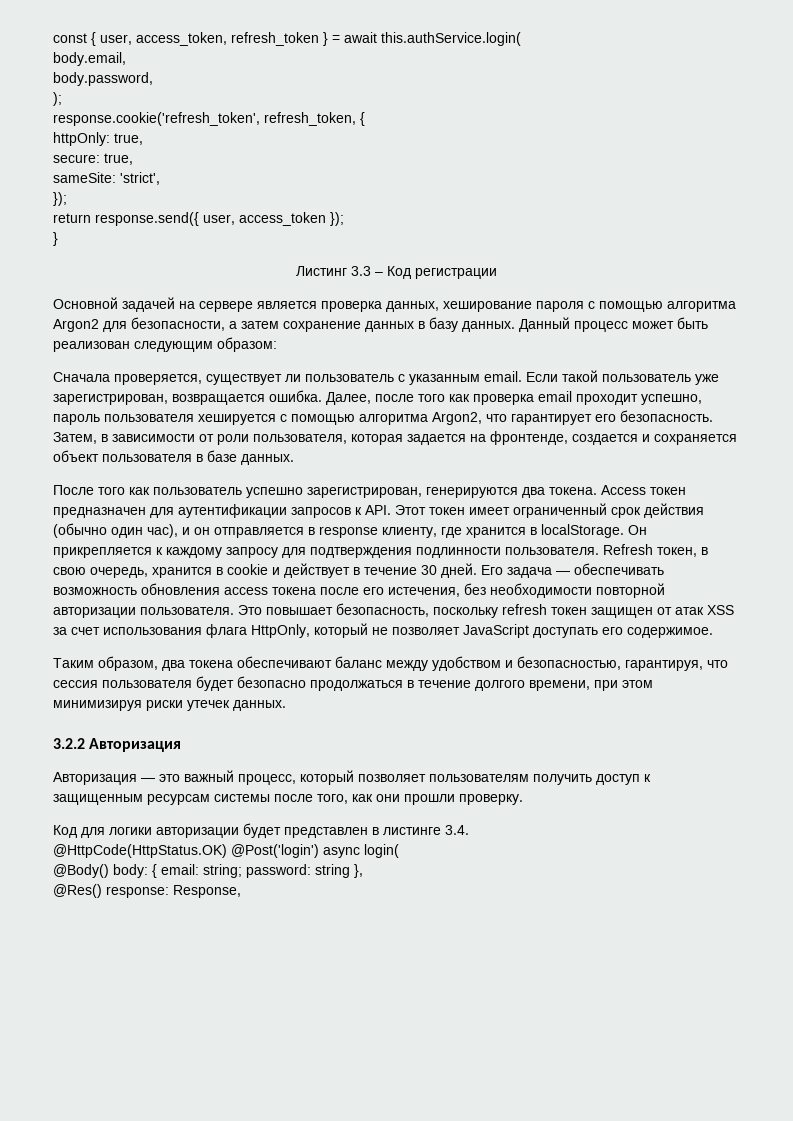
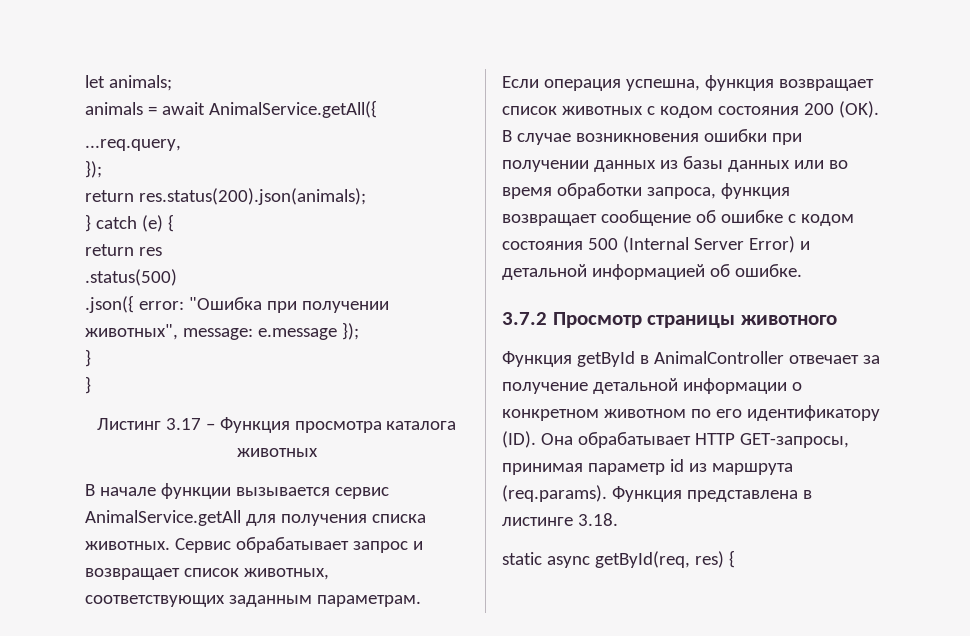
[53,32,521,46] [53,52,126,66] [53,72,153,86] [53,92,62,106] [53,112,365,126] [53,132,143,146] [53,153,133,165] [53,172,160,185] [53,192,67,206] [53,212,326,226] const { user, access_token, refresh_token } = await this.authService.login( // body.email, // body.password, // ); // response.cookie('refresh_token', refresh_token, { // httpOnly: true, // secure: true, // sameSite: 'strict', // }); // return response.send({ user, access_token -> [85,75,172,91] [85,100,377,118] [85,139,181,151] [85,160,102,178] [85,188,366,205] [85,214,174,232] [85,244,162,256] [85,269,177,286] [85,295,389,313] [85,324,337,340] let animals; // animals = await AnimalService.getAll({ // ...req.query, // }); // return res.status(200).json(animals); // } catch (e) { // return res // .status(500) // .json({ error: "Ошибка при получении животных", message: e.message
(58, 239) none -> [85,376,91,394] // }
[351,266,497,279] [53,297,736,312] [53,317,708,332] [53,337,277,352] [53,370,719,385] [53,390,702,405] [53,410,713,425] [53,431,737,445] [53,450,294,465] [53,485,686,498] [53,503,704,518] [53,523,647,538] [53,544,708,558] [53,563,664,578] [53,583,665,598] [53,603,734,618] [53,623,713,638] [53,656,728,671] [53,676,653,691] [53,700,286,711] [53,738,182,752] [53,770,651,785] [53,794,523,805] [53,823,469,838] [53,844,399,858] [53,864,363,878] [53,884,241,898] 3.3 – Код регистрации // Основной задачей на сервере является проверка данных, хеширование пароля с помощью алгоритма Argon2 для безопасности, а затем сохранение данных в базу данных. Данный процесс может быть реализован следующим образом: // Сначала проверяется, существует ли пользователь с указанным email. Если такой пользователь уже зарегистрирован, возвращается ошибка. Далее, после того как проверка email проходит успешно, пароль пользователя хешируется с помощью алгоритма Argon2, что гарантирует его безопасность. Затем, в зависимости от роли пользователя, которая задается на фронтенде, создается и сохраняется объект пользователя в базе данных. // После того как пользователь успешно зарегистрирован, генерируются два токена. Access токен предназначен для аутентификации запросов к API. Этот токен имеет ограниченный срок действия (обычно один час), и он отправляется в response клиенту, где хранится в localStorage. Он прикрепляется к каждому запросу для подтверждения подлинности пользователя. Refresh токен, в свою очередь, хранится в cookie и действует в течение 30 дней. Его задача — обеспечивать возможность обновления access токена после его истечения, без необходимости повторной авторизации пользователя. Это повышает безопасность, поскольку refresh токен защищен от атак XSS за счет использования флага HttpOnly, который не позволяет JavaScript доступать его содержимое. // Таким образом, два токена обеспечивают баланс между удобством и безопасностью, гарантируя, что сессия пользователя будет безопасно продолжаться в течение долгого времени, при этом минимизируя риски утечек данных. // 3.2.2 Авторизация // Авторизация — это важный процесс, который позволяет пользователям получить доступ к защищенным ресурсам системы после того, как они прошли проверку. // Код для логики авторизации будет представлен в листинге 3.4. // @HttpCode(HttpStatus.OK) @Post('login') async login( // @Body() body: { email: string; password: string }, // @Res() response: Response, -> [165,417,457,433] [236,448,318,457] [85,483,389,499] [85,510,426,526] [85,537,423,553] [85,568,329,580] [85,595,421,607] [502,75,874,91] [502,101,879,118] [502,129,802,145] [502,156,848,172] [502,183,790,199] [502,210,854,226] [502,236,810,253] [502,264,802,280] [502,312,837,328] [502,351,880,367] [502,378,802,394] [502,405,880,421] [502,431,849,448] [502,459,793,475] [502,485,812,502] [502,513,618,526] [502,550,735,568] 3.17 – Функция просмотра каталога животных // В начале функции вызывается сервис AnimalService.getAll для получения списка животных. Сервис обрабатывает запрос и возвращает список животных, соответствующих заданным параметрам. // Если операция успешна, функция возвращает список животных с кодом состояния 200 (OK). В случае возникновения ошибки при получении данных из базы данных или во время обработки запроса, функция возвращает сообщение об ошибке с кодом состояния 500 (Internal Server Error) и детальной информацией об ошибке. // 3.7.2 Просмотр страницы животного // Функция getById в AnimalController отвечает за получение детальной информации о конкретном животном по его идентификатору (ID). Она обрабатывает HTTP GET-запросы, принимая параметр id из маршрута (req.params). Функция представлена в листинге 3.18. // static async getById(req, res) {

